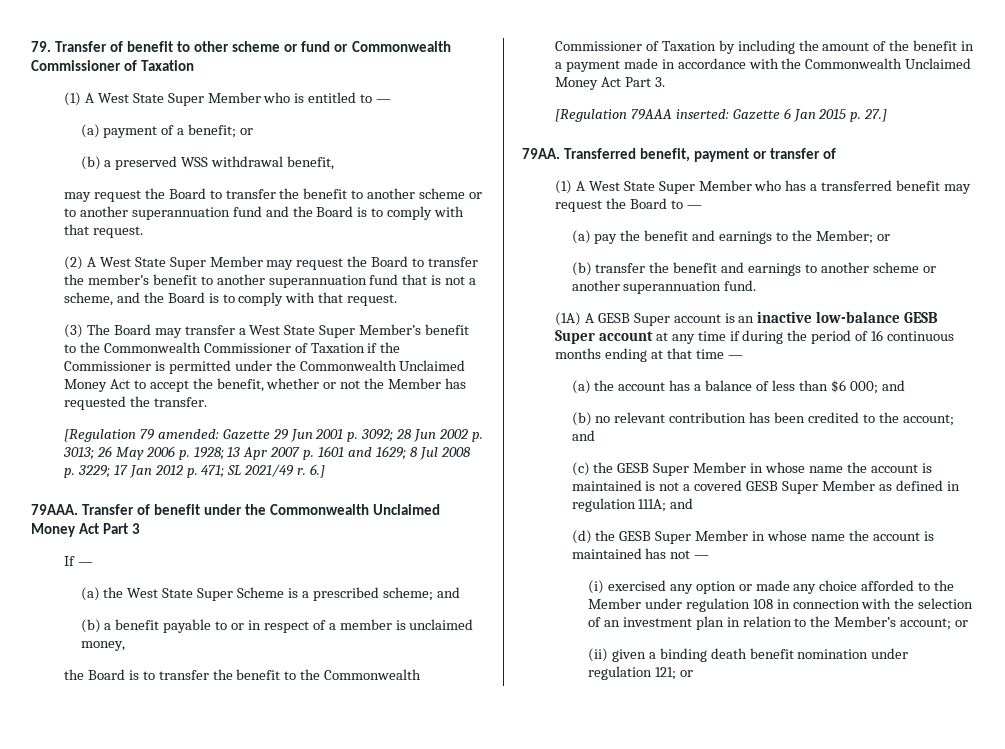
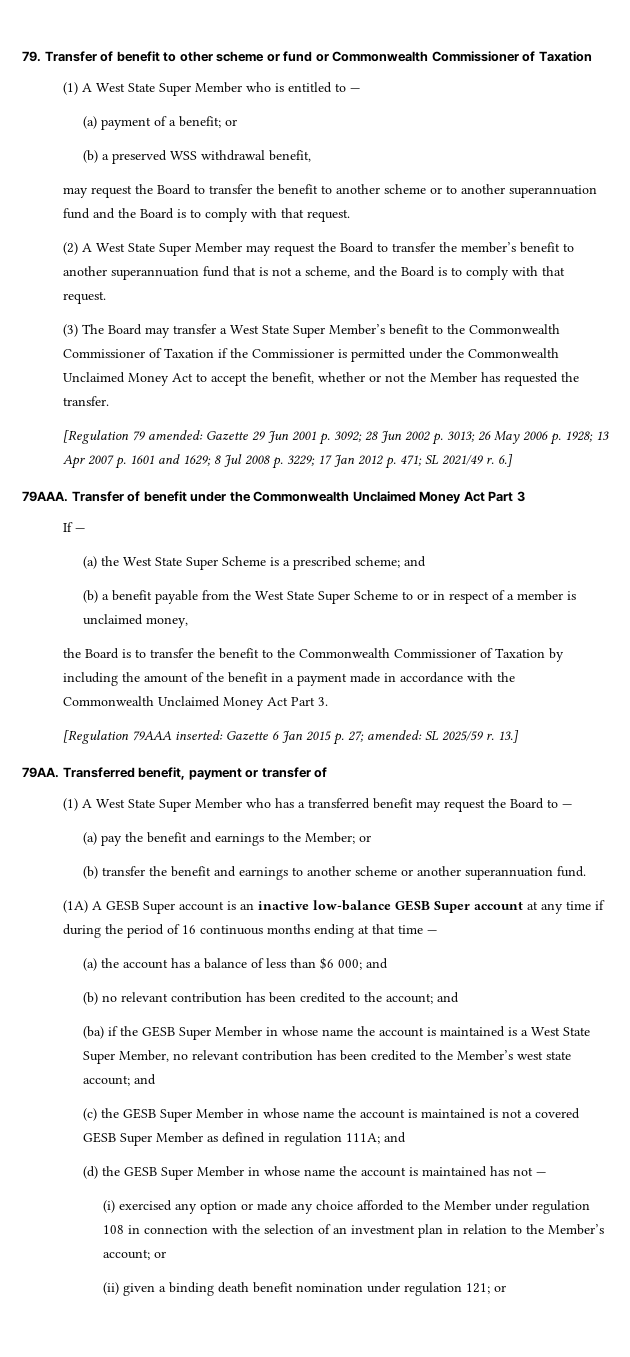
(212, 626) none -> [202,590,399,604] from the West State Super Scheme
[864,109,888,122] 27.] -> [347,730,519,743] 27; amended: SL 2025/59 r. 13.]
(595, 435) none -> [83,1026,591,1040] [83,1050,572,1064] [83,1074,157,1086] // (ba) if the GESB Super Member in whose name the account is maintained is a West State Super Member, no relevant contribution has been credited to the Member’s west state account; and

